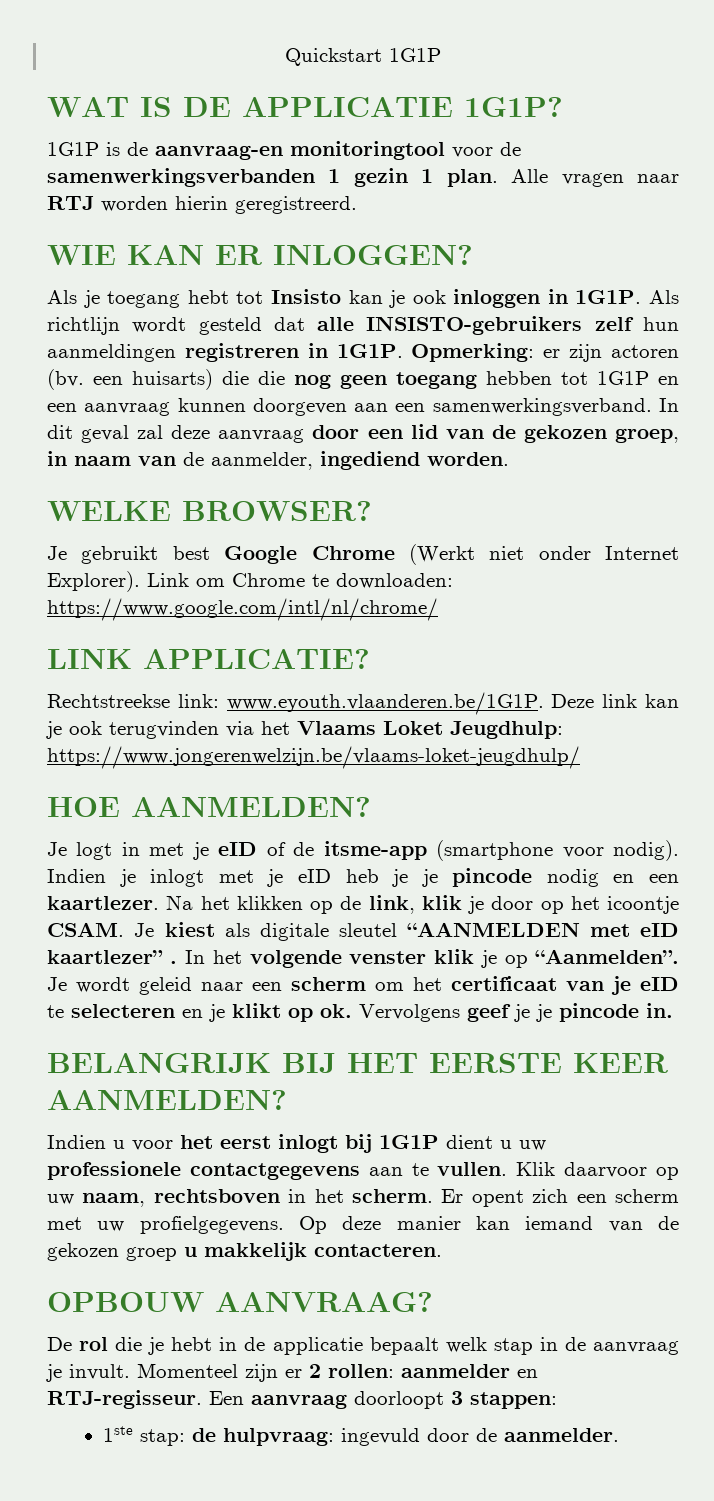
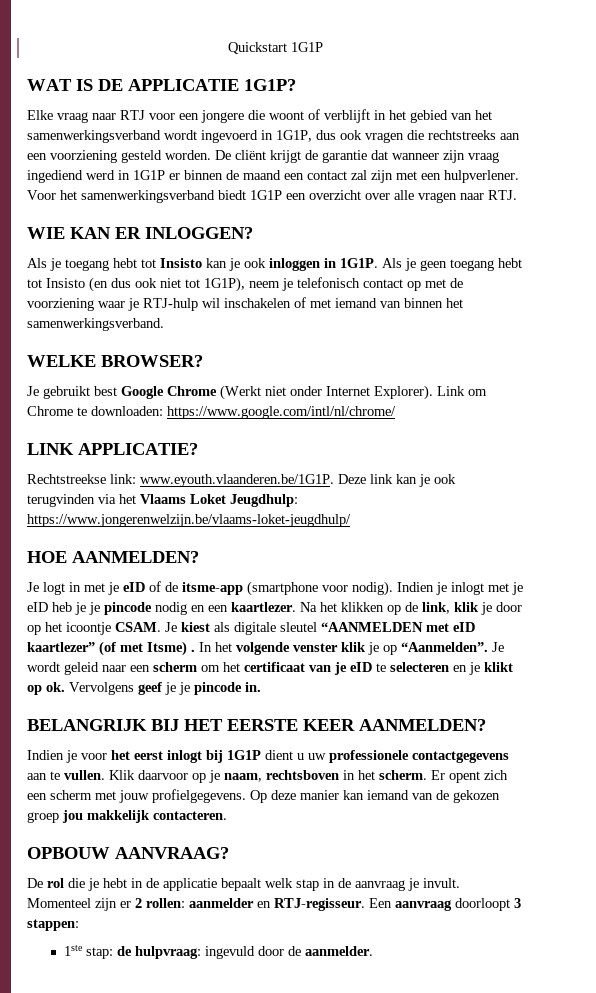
[47,141,521,160] [47,168,680,187] [47,196,357,214] 1G1P is de aanvraag-en monitoringtool voor de samenwerkingsverbanden 1 gezin 1 plan. Alle vragen naar RTJ worden hierin geregistreerd. -> [27,109,492,123] [27,130,520,143] [27,150,499,163] [27,170,519,183] [27,190,517,203] Elke vraag naar RTJ voor een jongere die woont of verblijft in het gebied van het samenwerkingsverband wordt ingevoerd in 1G1P, dus ook vragen die rechtstreeks aan een voorziening gesteld worden. De cliënt krijgt de garantie dat wanneer zijn vraag ingediend werd in 1G1P er binnen de maand een contact zal zijn met een hulpverlener. Voor het samenwerkingsverband biedt 1G1P een overzicht over alle vragen naar RTJ.
[47,316,679,335] [47,343,679,362] [47,369,679,390] [47,398,679,416] [47,424,679,443] [47,451,509,470] richtlijn wordt gesteld dat alle INSISTO-gebruikers zelf hun aanmeldingen registreren in 1G1P. Opmerking: er zijn actoren (bv. een huisarts) die die nog geen toegang hebben tot 1G1P en een aanvraag kunnen doorgeven aan een samenwerkingsverband. In dit geval zal deze aanvraag door een lid van de gekozen groep, in naam van de aanmelder, ingediend worden. -> [405,258,522,271] [27,277,463,292] [27,297,463,311] [27,318,164,331] je geen toegang hebt tot Insisto (en dus ook niet tot 1G1P), neem je telefonisch contact op met de voorziening waar je RTJ-hulp wil inschakelen of met iemand van binnen het samenwerkingsverband.
(163, 957) none -> [99,641,187,656] (of met Itsme)
[113,1140,125,1149] u -> [66,750,77,763] je
[47,1194,74,1205] uw -> [209,770,220,783] je
[97,1221,125,1232] uw -> [119,790,149,803] jouw
[184,1247,197,1257] u -> [62,810,83,823] jou

